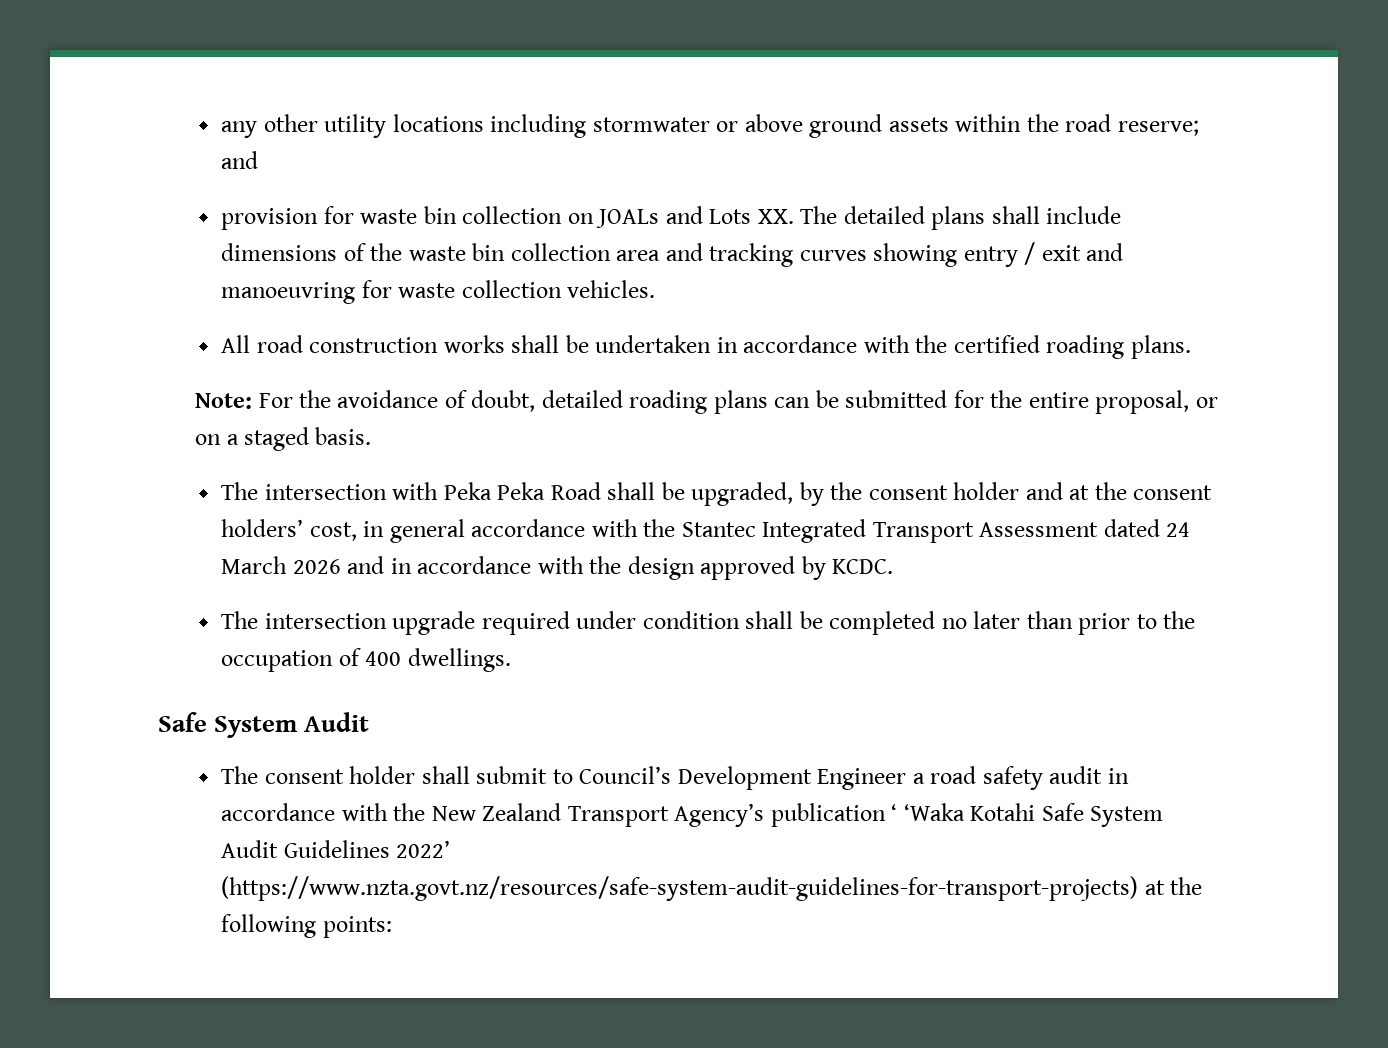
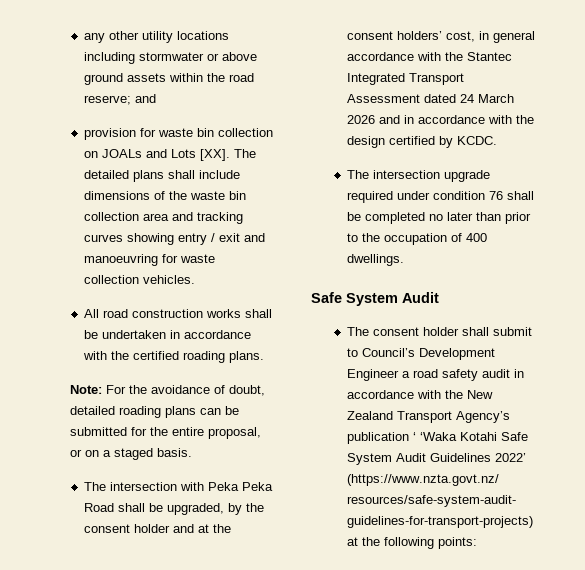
[757,209,794,224] XX. -> [200,149,231,161] [XX].
[700,556,796,580] approved -> [389,136,436,145] certified
(740, 620) none -> [489,191,504,200] 76

